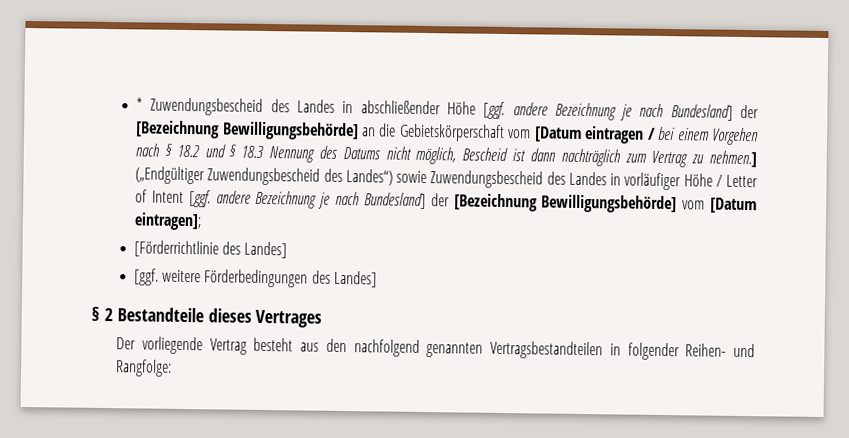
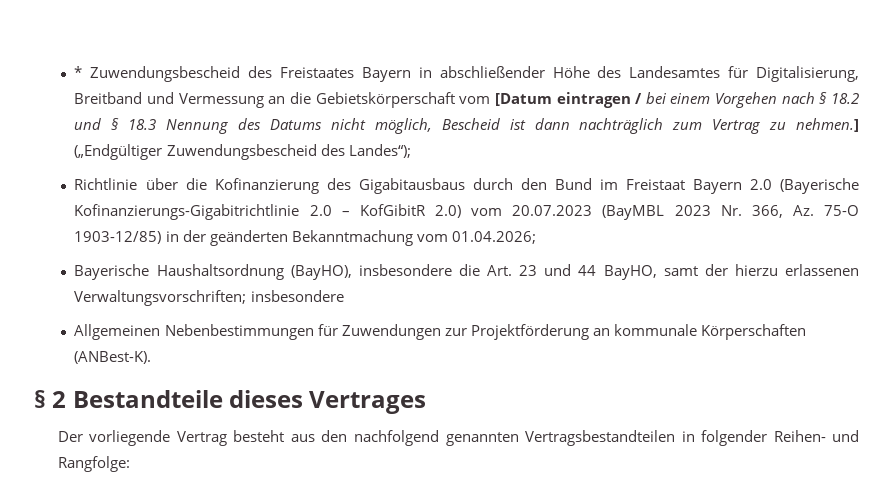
[297,99,336,113] Landes -> [280,67,411,82] Freistaates Bayern
[483,101,759,121] [136,120,359,141] [ggf. andere Bezeichnung je nach Bundesland] der [Bezeichnung Bewilligungsbehörde] -> [597,66,860,82] [74,92,264,108] des Landesamtes für Digitalisierung, Breitband und Vermessung
[345,169,758,191] [135,189,757,214] [134,212,203,231] [134,240,288,259] [134,268,377,288] Landes“) sowie Zuwendungsbescheid des Landes in vorläufiger Höhe / Letter of Intent [ggf. andere Bezeichnung je nach Bundesland] der [Bezeichnung Bewilligungsbehörde] vom [Datum eintragen]; // [Förderrichtlinie des Landes] // [ggf. weitere Förderbedingungen des Landes] -> [348,144,411,158] [74,178,859,194] [74,204,859,220] [74,230,536,246] [74,264,860,280] [74,290,344,306] [74,324,806,340] [74,351,152,364] Landes“); // Richtlinie über die Kofinanzierung des Gigabitausbaus durch den Bund im Freistaat Bayern 2.0 (Bayerische Kofinanzierungs-Gigabitrichtlinie 2.0 – KofGibitR 2.0) vom 20.07.2023 (BayMBL 2023 Nr. 366, Az. 75-O 1903-12/85) in der geänderten Bekanntmachung vom 01.04.2026; // Bayerische Haushaltsordnung (BayHO), insbesondere die Art. 23 und 44 BayHO, samt der hierzu erlassenen Verwaltungsvorschriften; insbesondere // Allgemeinen Nebenbestimmungen für Zuwendungen zur Projektförderung an kommunale Körperschaften (ANBest-K).

